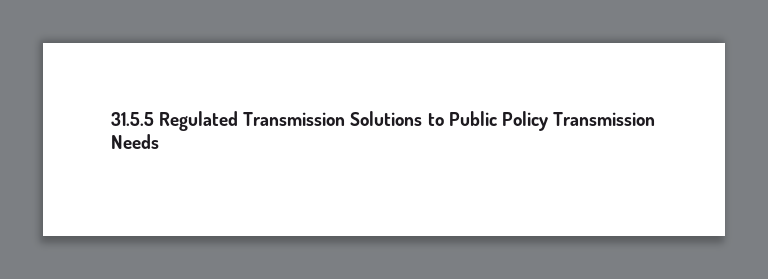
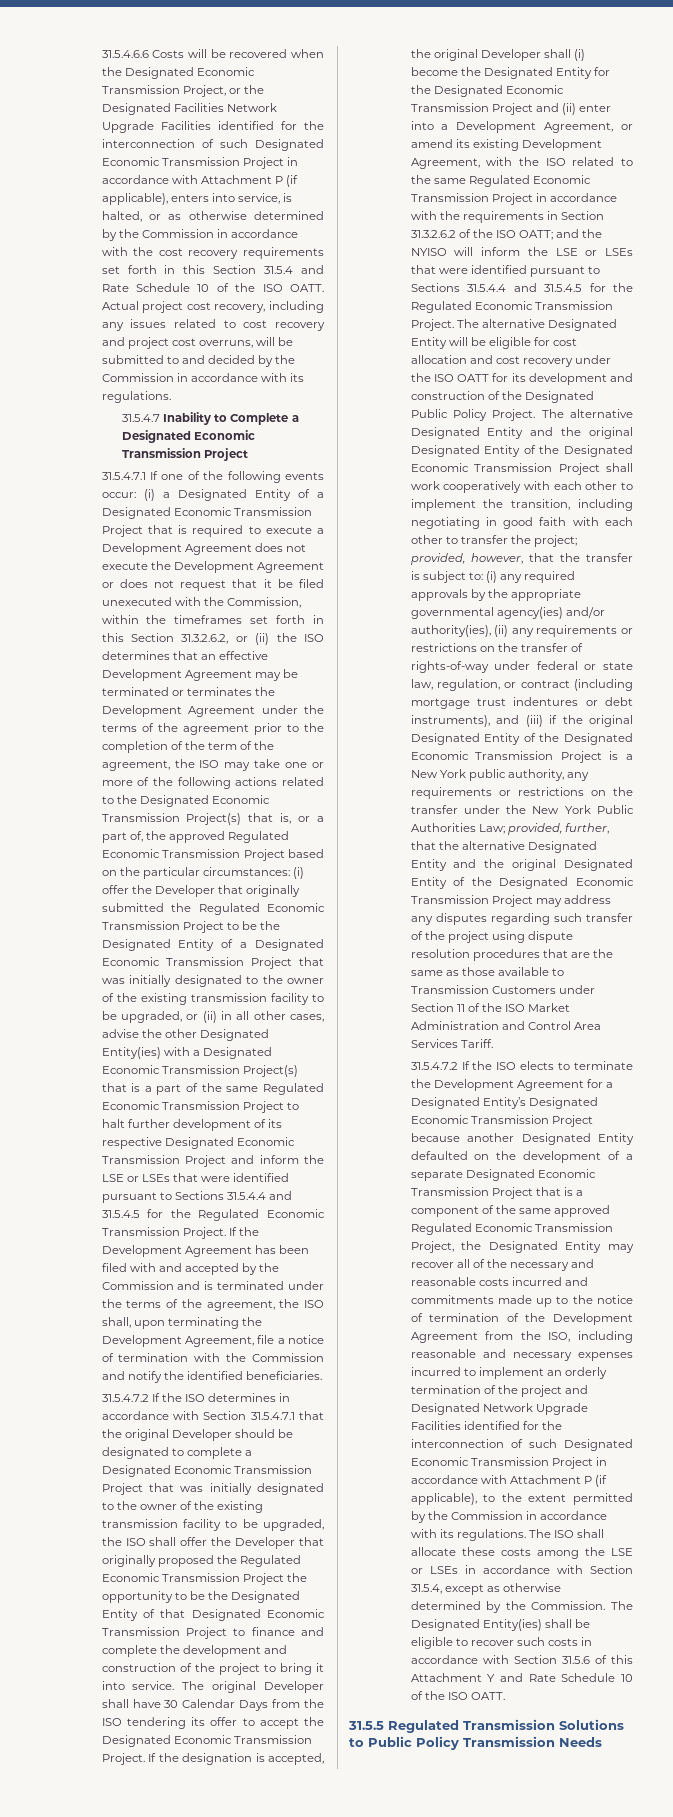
(111, 119) none -> [101,49,324,58] [101,67,255,79] [101,85,264,97] [101,103,277,115] [101,121,324,133] [101,139,324,151] [101,157,298,169] [101,175,299,187] [101,193,293,205] [101,211,324,222] [101,229,299,241] [101,247,324,259] [101,265,324,274] [101,283,325,292] [101,301,324,313] [101,319,325,331] [101,337,294,349] [101,355,296,367] [101,373,305,382] [101,391,171,403] [122,412,299,425] [122,430,256,443] [122,448,249,461] [101,471,325,483] [101,489,324,501] [101,507,312,519] [101,525,324,537] [101,543,306,555] [101,561,324,573] [101,579,324,591] [101,597,301,608] [101,615,324,624] [101,633,325,645] [101,651,268,660] [101,669,298,681] [101,687,275,696] [101,705,324,717] [101,723,324,735] [101,741,275,753] [101,759,325,771] [101,777,324,789] [101,795,270,807] [101,813,324,825] [101,831,290,843] [101,849,324,861] [101,867,305,879] [101,885,301,897] [101,903,325,915] [101,921,281,933] [101,939,324,951] [101,957,324,969] [101,975,324,987] [101,993,324,1005] [101,1011,324,1023] [101,1029,269,1041] [101,1047,272,1059] [101,1065,298,1077] [101,1083,324,1095] [101,1101,299,1113] [101,1119,283,1131] [101,1137,295,1149] [101,1155,324,1167] [101,1173,290,1182] [101,1191,293,1203] [101,1209,325,1221] [101,1227,259,1239] [101,1245,309,1257] [101,1263,280,1275] [101,1281,324,1290] [101,1299,324,1311] [101,1317,262,1329] [101,1335,324,1347] [101,1353,324,1362] [101,1371,323,1383] [101,1393,291,1402] [101,1411,324,1420] [101,1429,294,1441] [101,1447,252,1459] [101,1465,312,1477] [101,1483,324,1495] [101,1501,264,1513] [101,1519,324,1531] [101,1537,325,1549] [101,1555,301,1567] [101,1573,307,1585] [101,1591,301,1603] [101,1609,325,1621] [101,1627,324,1639] [101,1645,287,1657] [101,1663,324,1675] [101,1681,324,1693] [101,1699,325,1711] [101,1717,324,1729] [101,1735,312,1747] [101,1753,324,1765] [410,49,586,61] [410,67,611,79] [410,85,564,97] [410,103,612,115] [410,121,633,133] [410,139,602,151] [410,157,633,169] [410,175,591,187] [410,193,617,205] [410,211,605,223] [410,229,603,240] [410,247,633,256] [410,265,601,277] [410,283,633,292] [410,301,613,313] [410,319,617,331] [410,337,578,349] [410,355,612,367] [410,373,633,385] [410,391,594,403] [410,409,633,421] [410,427,633,439] [410,445,633,457] [410,463,633,475] [410,481,633,493] [410,499,633,511] [410,517,633,529] [410,535,578,547] [410,553,633,565] [410,571,576,583] [410,589,581,601] [410,607,605,619] [410,625,633,637] [410,643,584,652] [410,661,633,673] [410,679,633,691] [410,697,633,709] [410,715,633,727] [410,733,633,745] [410,751,633,763] [410,769,590,781] [410,787,633,799] [410,805,634,814] [410,823,609,835] [410,841,597,853] [410,859,633,871] [410,877,634,889] [410,895,611,907] [410,913,633,925] [410,931,574,943] [410,949,614,961] [410,967,565,976] [410,985,595,994] [410,1003,571,1012] [410,1021,601,1030] [410,1039,493,1048] [410,1061,633,1070] [410,1079,614,1091] [410,1097,598,1109] [410,1115,593,1127] [410,1133,634,1145] [410,1151,633,1163] [410,1169,596,1181] [410,1187,584,1199] [410,1205,611,1217] [410,1223,613,1235] [410,1241,634,1253] [410,1259,595,1271] [410,1277,588,1286] [410,1295,633,1307] [410,1313,633,1325] [410,1331,633,1343] [410,1349,633,1361] [410,1367,608,1379] [410,1385,589,1397] [410,1403,588,1415] [410,1421,562,1430] [410,1439,633,1451] [410,1457,607,1469] [410,1475,608,1487] [410,1493,633,1505] [410,1511,608,1523] [410,1529,605,1541] [410,1547,633,1559] [410,1565,633,1574] [410,1583,561,1595] [410,1601,633,1613] [410,1619,590,1631] [410,1637,593,1649] [410,1655,633,1664] [410,1673,633,1682] [410,1691,505,1700] 31.5.4.6.6 Costs will be recovered when the Designated Economic Transmission Project, or the Designated Facilities Network Upgrade Facilities identified for the interconnection of such Designated Economic Transmission Project in accordance with Attachment P (if applicable), enters into service, is halted, or as otherwise determined by the Commission in accordance with the cost recovery requirements set forth in this Section 31.5.4 and Rate Schedule 10 of the ISO OATT. Actual project cost recovery, including any issues related to cost recovery and project cost overruns, will be submitted to and decided by the Commission in accordance with its regulations. // 31.5.4.7 Inability to Complete a Designated Economic Transmission Project // 31.5.4.7.1 If one of the following events occur: (i) a Designated Entity of a Designated Economic Transmission Project that is required to execute a Development Agreement does not execute the Development Agreement or does not request that it be filed unexecuted with the Commission, within the timeframes set forth in this Section 31.3.2.6.2, or (ii) the ISO determines that an effective Development Agreement may be terminated or terminates the Development Agreement under the terms of the agreement prior to the completion of the term of the agreement, the ISO may take one or more of the following actions related to the Designated Economic Transmission Project(s) that is, or a part of, the approved Regulated Economic Transmission Project based on the particular circumstances: (i) offer the Developer that originally submitted the Regulated Economic Transmission Project to be the Designated Entity of a Designated Economic Transmission Project that was initially designated to the owner of the existing transmission facility to be upgraded, or (ii) in all other cases, advise the other Designated Entity(ies) with a Designated Economic Transmission Project(s) that is a part of the same Regulated Economic Transmission Project to halt further development of its respective Designated Economic Transmission Project and inform the LSE or LSEs that were identified pursuant to Sections 31.5.4.4 and 31.5.4.5 for the Regulated Economic Transmission Project. If the Development Agreement has been filed with and accepted by the Commission and is terminated under the terms of the agreement, the ISO shall, upon terminating the Development Agreement, file a notice of termination with the Commission and notify the identified beneficiaries. // 31.5.4.7.2 If the ISO determines in accordance with Section 31.5.4.7.1 that the original Developer should be designated to complete a Designated Economic Transmission Project that was initially designated to the owner of the existing transmission facility to be upgraded, the ISO shall offer the Developer that originally proposed the Regulated Economic Transmission Project the opportunity to be the Designated Entity of that Designated Economic Transmission Project to finance and complete the development and construction of the project to bring it into service. The original Developer shall have 30 Calendar Days from the ISO tendering its offer to accept the Designated Economic Transmission Project. If the designation is accepted, the original Developer shall (i) become the Designated Entity for the Designated Economic Transmission Project and (ii) enter into a Development Agreement, or amend its existing Development Agreement, with the ISO related to the same Regulated Economic Transmission Project in accordance with the requirements in Section 31.3.2.6.2 of the ISO OATT; and the NYISO will inform the LSE or LSEs that were identified pursuant to Sections 31.5.4.4 and 31.5.4.5 for the Regulated Economic Transmission Project. The alternative Designated Entity will be eligible for cost allocation and cost recovery under the ISO OATT for its development and construction of the Designated Public Policy Project. The alternative Designated Entity and the original Designated Entity of the Designated Economic Transmission Project shall work cooperatively with each other to implement the transition, including negotiating in good faith with each other to transfer the project; provided, however, that the transfer is subject to: (i) any required approvals by the appropriate governmental agency(ies) and/or authority(ies), (ii) any requirements or restrictions on the transfer of rights-of-way under federal or state law, regulation, or contract (including mortgage trust indentures or debt instruments), and (iii) if the original Designated Entity of the Designated Economic Transmission Project is a New York public authority, any requirements or restrictions on the transfer under the New York Public Authorities Law; provided, further, that the alternative Designated Entity and the original Designated Entity of the Designated Economic Transmission Project may address any disputes regarding such transfer of the project using dispute resolution procedures that are the same as those available to Transmission Customers under Section 11 of the ISO Market Administration and Control Area Services Tariff. // 31.5.4.7.2 If the ISO elects to terminate the Development Agreement for a Designated Entity’s Designated Economic Transmission Project because another Designated Entity defaulted on the development of a separate Designated Economic Transmission Project that is a component of the same approved Regulated Economic Transmission Project, the Designated Entity may recover all of the necessary and reasonable costs incurred and commitments made up to the notice of termination of the Development Agreement from the ISO, including reasonable and necessary expenses incurred to implement an orderly termination of the project and Designated Network Upgrade Facilities identified for the interconnection of such Designated Economic Transmission Project in accordance with Attachment P (if applicable), to the extent permitted by the Commission in accordance with its regulations. The ISO shall allocate these costs among the LSE or LSEs in accordance with Section 31.5.4, except as otherwise determined by the Commission. The Designated Entity(ies) shall be eligible to recover such costs in accordance with Section 31.5.6 of this Attachment Y and Rate Schedule 10 of the ISO OATT. //

